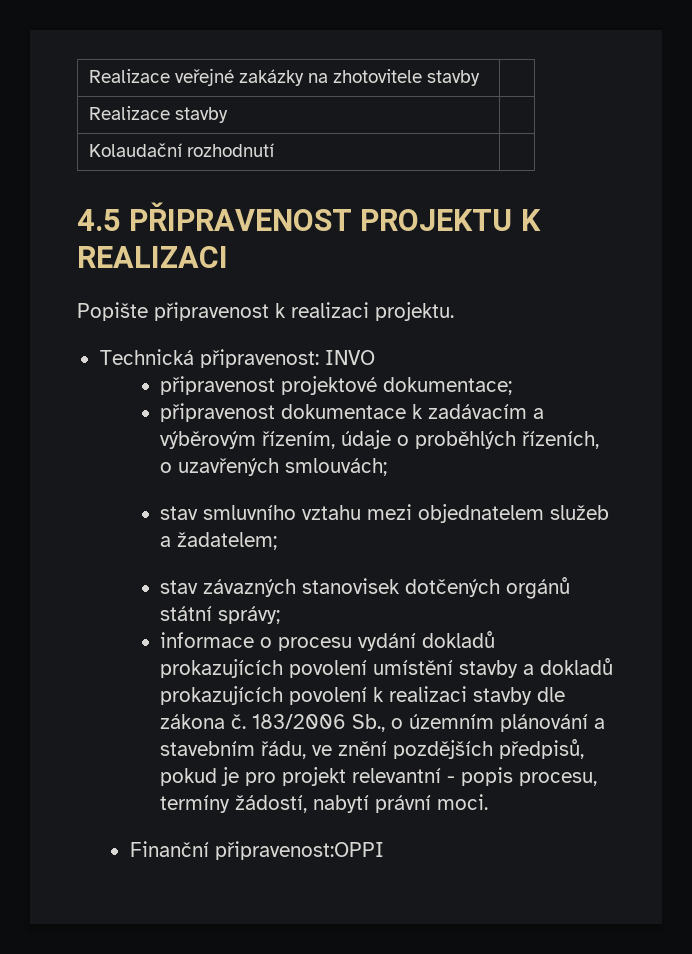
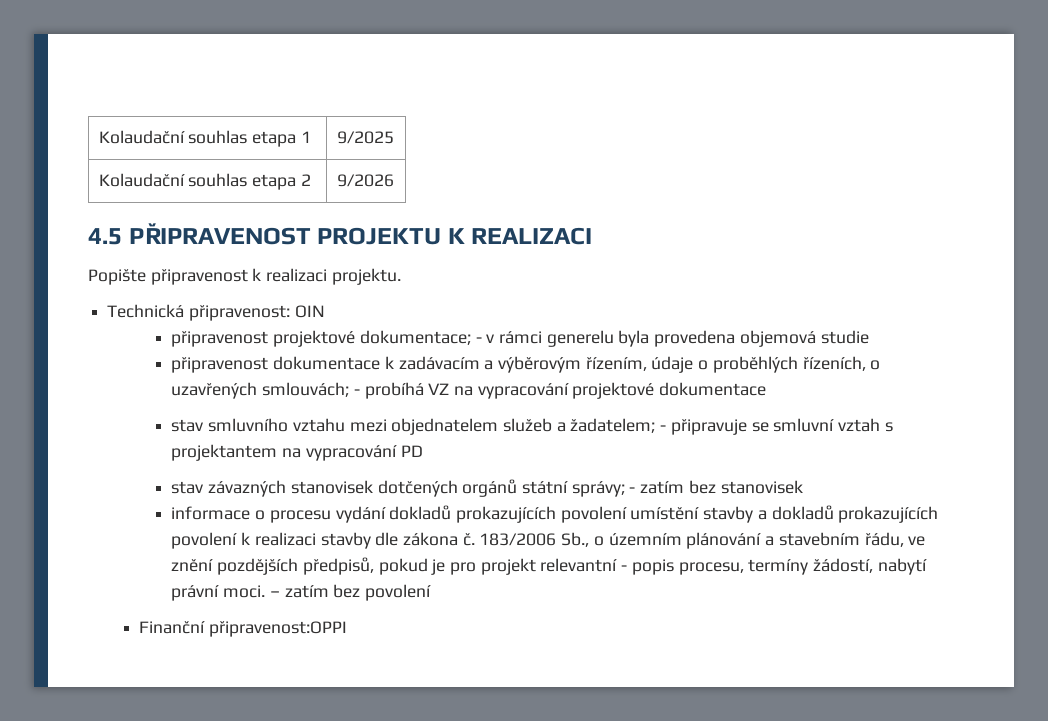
[89,68,481,86] [89,106,229,123] [89,143,275,157] Realizace veřejné zakázky na zhotovitele stavby | // Realizace stavby | // Kolaudační rozhodnutí | -> [98,130,311,147] [336,131,394,144] [98,173,311,190] [336,174,394,187] Kolaudační souhlas etapa 1 | 9/2025 // Kolaudační souhlas etapa 2 | 9/2026
[324,350,375,365] INVO -> [294,305,325,318] OIN
(513, 386) none -> [475,330,869,347] - v rámci generelu byla provedena objemová studie
(388, 467) none -> [353,382,767,399] - probíhá VZ na vypracování projektové dokumentace
(278, 541) none -> [660,418,893,435] [171,444,423,461] - připravuje se smluvní vztah s projektantem na vypracování PD
(281, 615) none -> [629,480,803,494] - zatím bez stanovisek
(489, 802) none -> [269,584,432,601] – zatím bez povolení

